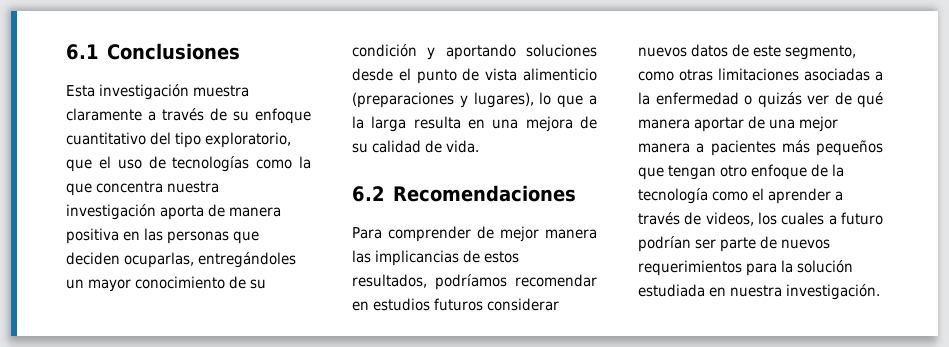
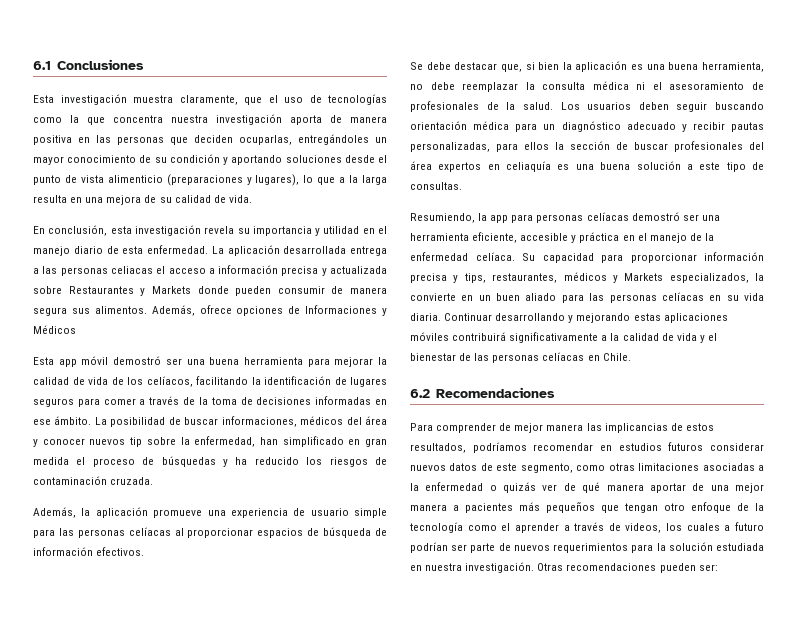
[66,108,311,124] [66,132,292,148] claramente a través de su enfoque cuantitativo del tipo exploratorio, -> [179,95,238,105] claramente,
(480, 146) none -> [33,225,388,236] [33,245,387,256] [33,265,388,276] [33,286,387,296] [33,305,387,316] [33,325,76,334] [33,356,387,367] [33,376,387,387] [33,396,387,407] [33,416,387,427] [33,436,387,447] [33,456,387,467] [33,476,154,485] [33,507,387,518] [33,527,387,538] [33,547,145,556] [410,61,764,72] [410,81,764,92] [410,101,764,112] [410,121,764,132] [410,141,764,152] [410,161,764,172] [410,182,462,190] [410,212,720,223] [410,232,714,243] [410,252,764,263] [410,272,764,283] [410,292,764,303] [410,313,728,323] [410,332,717,343] [410,352,631,363] // En conclusión, esta investigación revela su importancia y utilidad en el manejo diario de esta enfermedad. La aplicación desarrollada entrega a las personas celiacas el acceso a información precisa y actualizada sobre Restaurantes y Markets donde pueden consumir de manera segura sus alimentos. Además, ofrece opciones de Informaciones y Médicos // Esta app móvil demostró ser una buena herramienta para mejorar la calidad de vida de los celíacos, facilitando la identificación de lugares seguros para comer a través de la toma de decisiones informadas en ese ámbito. La posibilidad de buscar informaciones, médicos del área y conocer nuevos tip sobre la enfermedad, han simplificado en gran medida el proceso de búsquedas y ha reducido los riesgos de contaminación cruzada. // Además, la aplicación promueve una experiencia de usuario simple para las personas celíacas al proporcionar espacios de búsqueda de información efectivos. // Se debe destacar que, si bien la aplicación es una buena herramienta, no debe reemplazar la consulta médica ni el asesoramiento de profesionales de la salud. Los usuarios deben seguir buscando orientación médica para un diagnóstico adecuado y recibir pautas personalizadas, para ellos la sección de buscar profesionales del área expertos en celiaquía es una buena solución a este tipo de consultas. // Resumiendo, la app para personas celíacas demostró ser una herramienta eficiente, accesible y práctica en el manejo de la enfermedad celíaca. Su capacidad para proporcionar información precisa y tips, restaurantes, médicos y Markets especializados, la convierte en un buen aliado para las personas celíacas en su vida diaria. Continuar desarrollando y mejorando estas aplicaciones móviles contribuirá significativamente a la calidad de vida y el bienestar de las personas celíacas en Chile.
(881, 292) none -> [537,563,718,573] Otras recomendaciones pueden ser:

